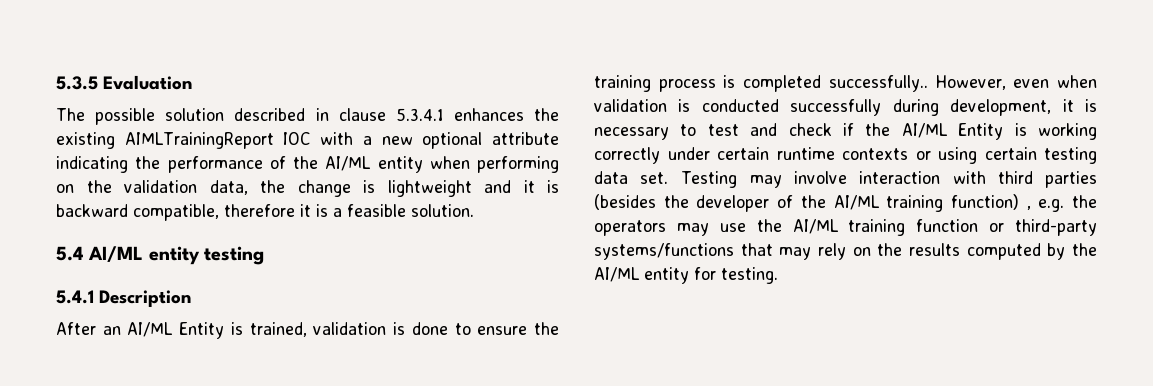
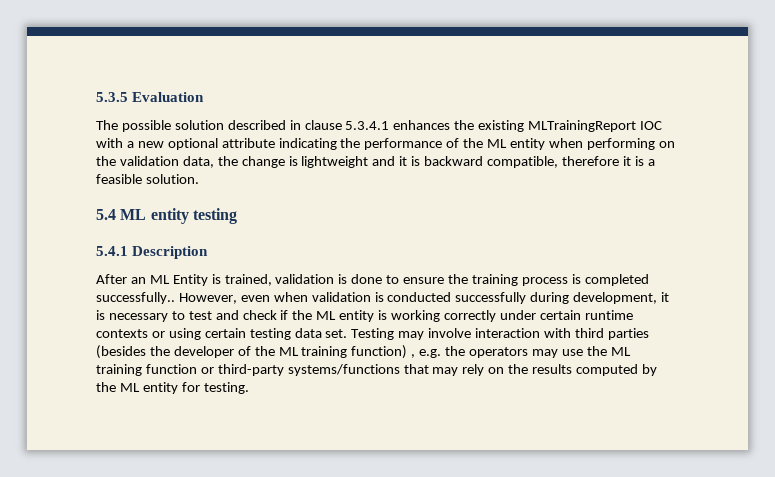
[124,132,274,149] AIMLTrainingReport -> [528,120,637,132] MLTrainingReport
[325,156,372,171] AI/ML -> [487,139,508,148] ML
[88,246,144,262] AI/ML -> [120,209,147,220] ML
[127,322,174,337] AI/ML -> [149,275,170,284] ML
[901,123,1004,140] AI/ML Entity -> [316,310,375,322] ML entity
[833,195,880,210] AI/ML -> [278,347,299,356] ML
[792,219,839,234] AI/ML -> [610,347,631,356] ML
[594,267,640,282] AI/ML -> [119,383,140,392] ML

